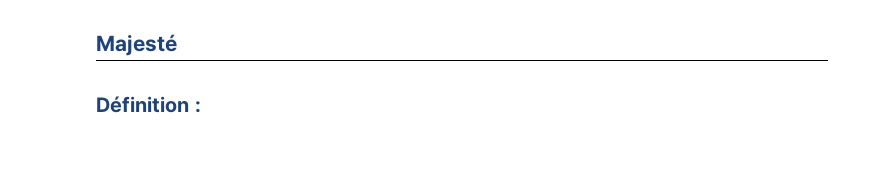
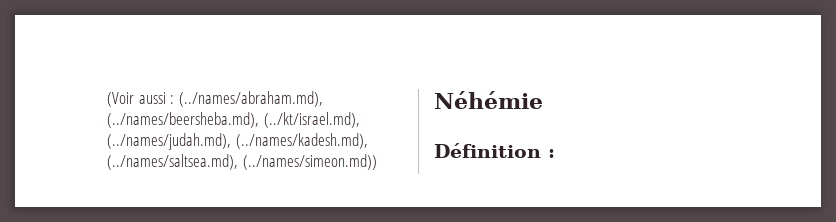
[96,34,177,56] Majesté -> [107,91,323,107] [107,112,360,128] [107,133,368,150] [107,154,377,170] [434,91,543,109] (Voir aussi : (../names/abraham.md), (../names/beersheba.md), (../kt/israel.md), (../names/judah.md), (../names/kadesh.md), (../names/saltsea.md), (../names/simeon.md)) // Néhémie

